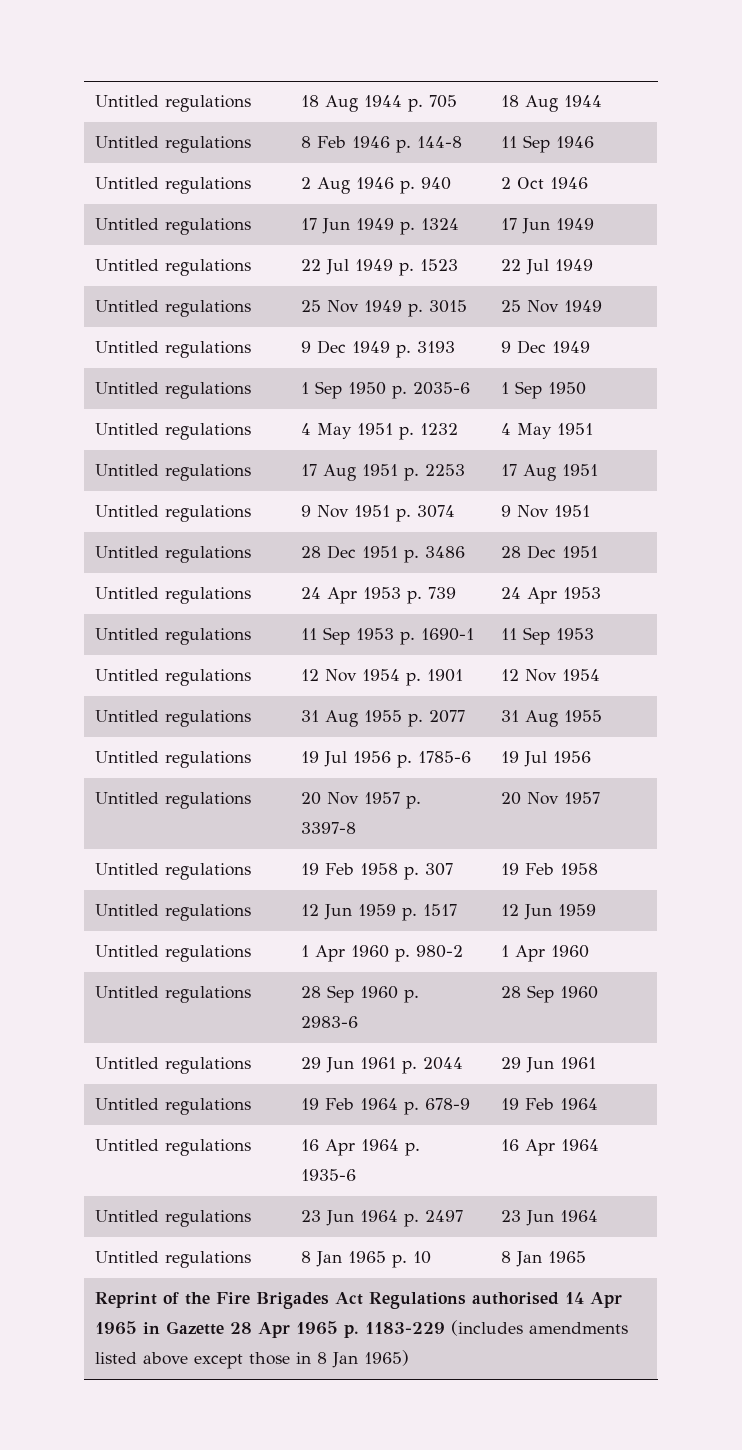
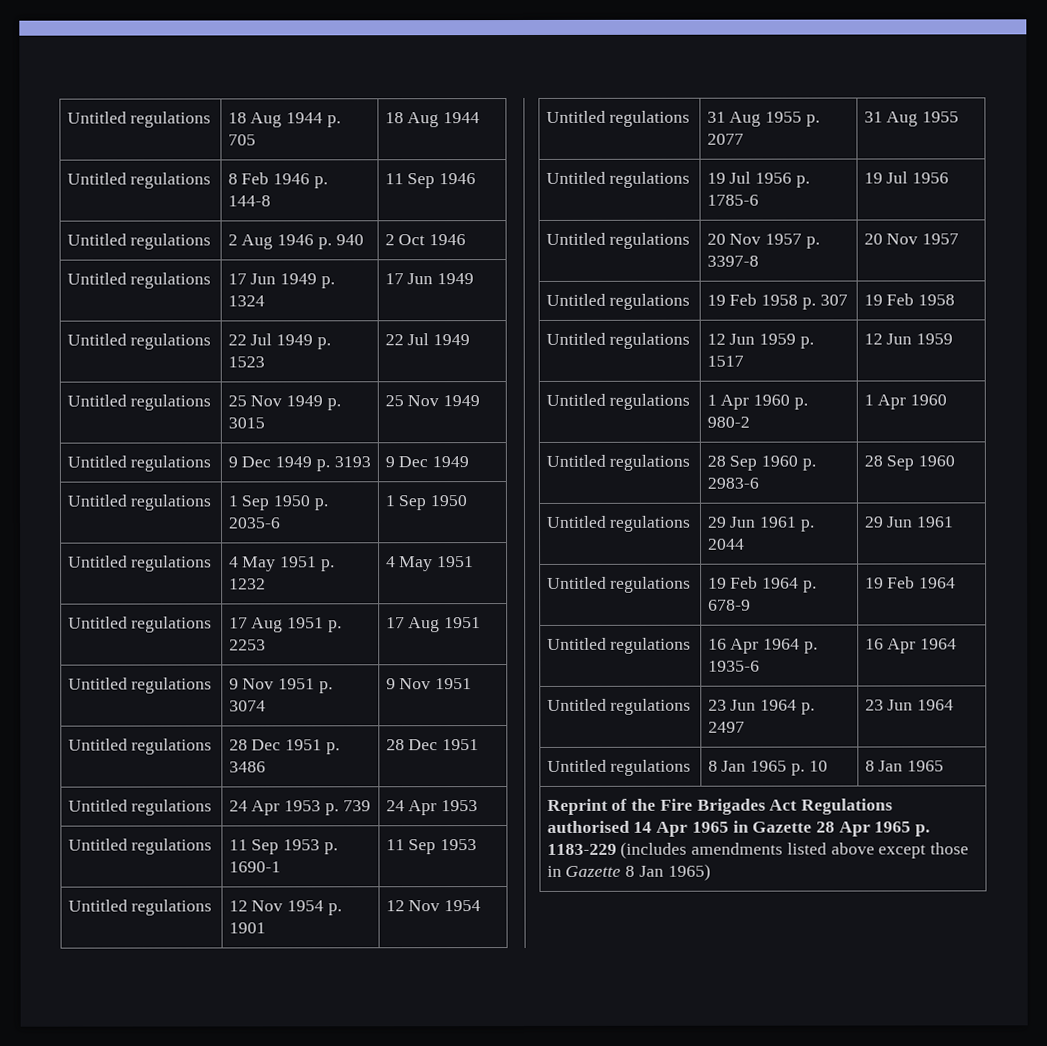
(312, 1358) none -> [565,865,622,877] Gazette

